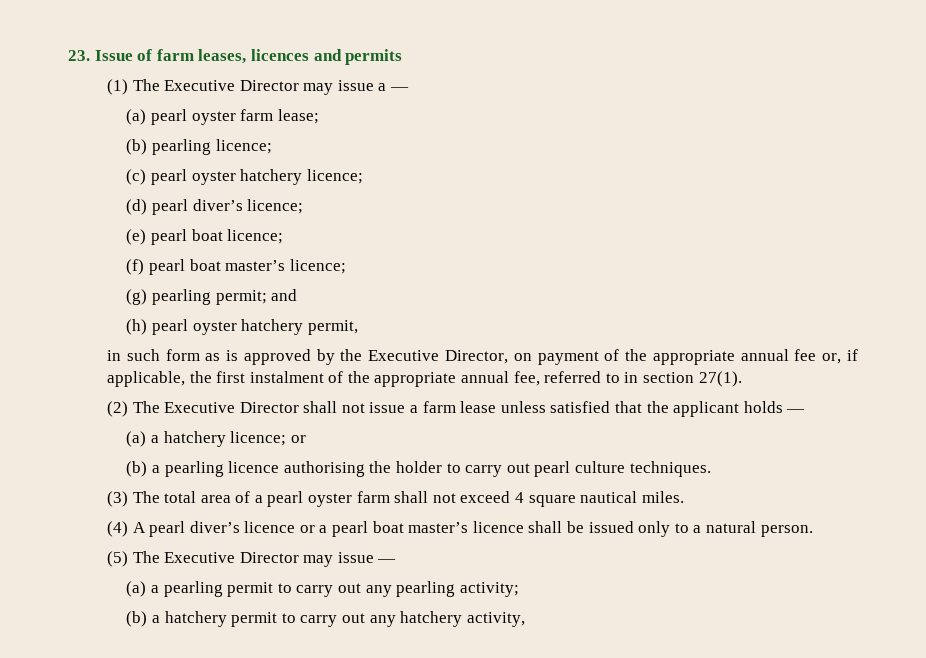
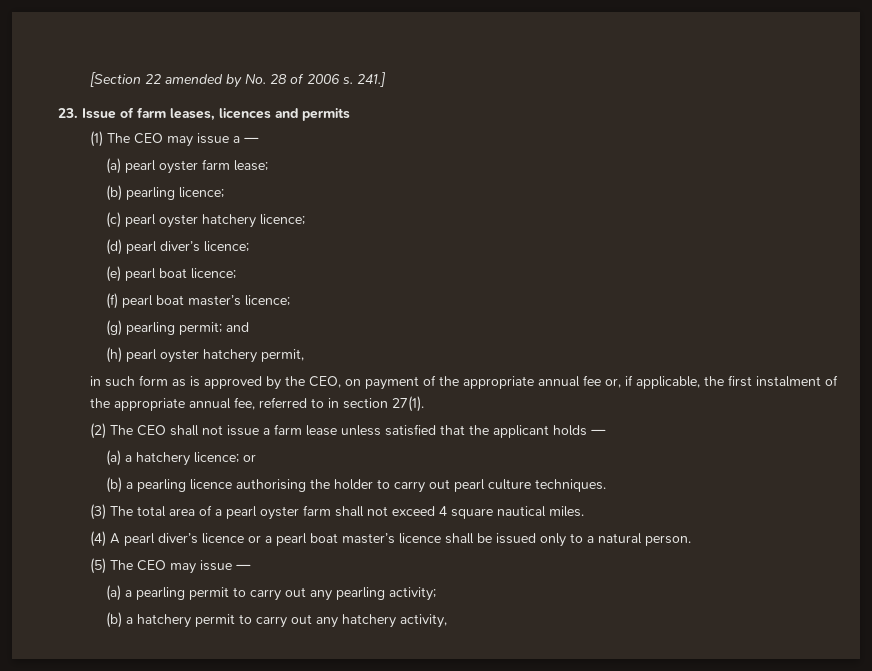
(68, 55) none -> [89,72,386,88] [Section 22 amended by No. 28 of 2006 s. 241.] //
[164,80,299,91] Executive Director -> [133,133,163,144] CEO
[368,350,508,364] Executive Director, -> [308,376,341,388] CEO,
[164,402,299,413] Executive Director -> [136,425,166,436] CEO
[164,552,299,563] Executive Director -> [136,560,166,571] CEO

